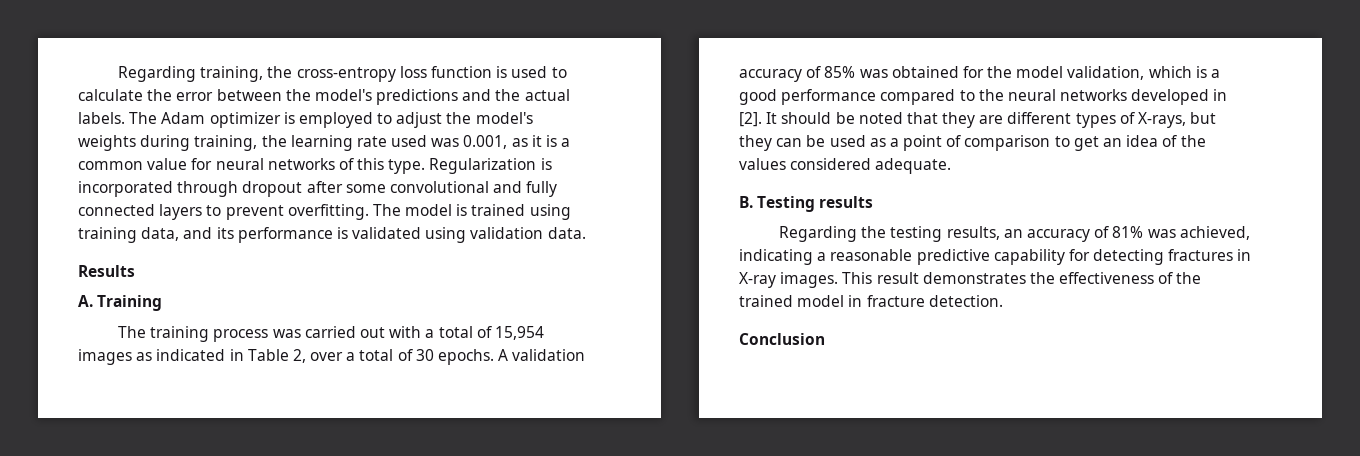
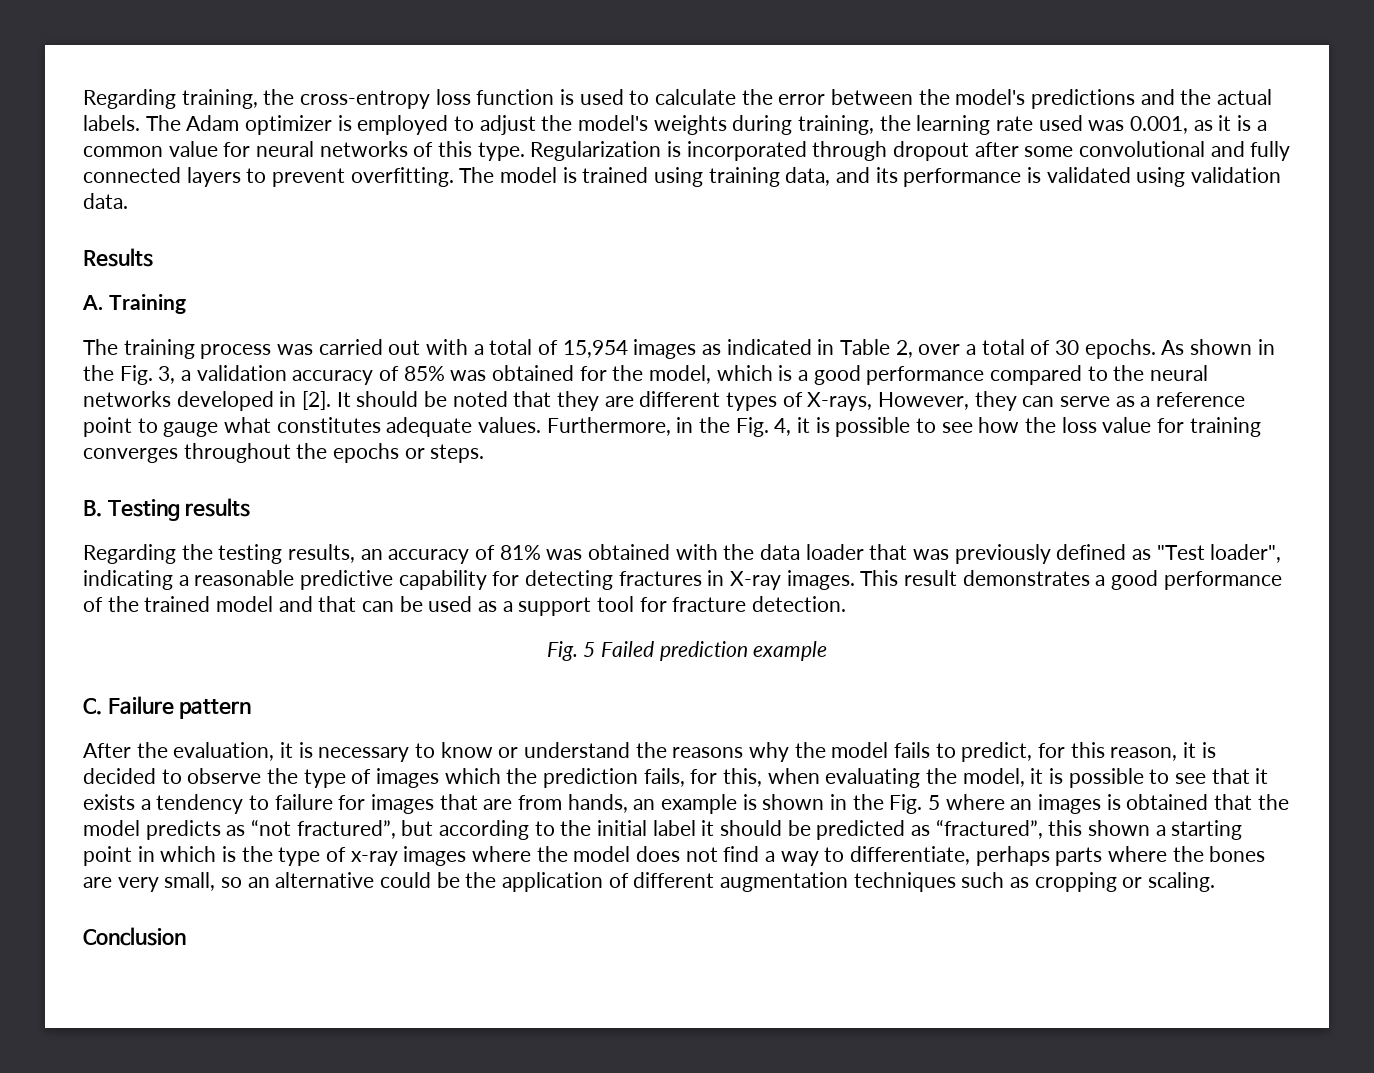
[498,349,509,361] A -> [1161,339,1275,355] [83,365,192,385] As shown in the Fig. 3, a
[1016,66,1145,80] model validation, -> [649,365,712,384] model,
[1190,112,1217,124] but -> [878,392,970,410] However,
[806,135,1206,151] [739,158,952,174] be used as a point of comparison to get an idea of the values considered adequate. -> [1060,392,1246,407] [83,417,1261,437] [83,443,485,463] serve as a reference point to gauge what constitutes adequate values. Furthermore, in the Fig. 4, it is possible to see how the loss value for training converges throughout the epochs or steps.
[1179,226,1250,240] achieved, -> [588,544,1282,564] obtained with the data loader that was previously defined as "Test loader",
[1029,272,1155,284] the effectiveness -> [1095,570,1282,590] a good performance
[848,295,1003,307] in fracture detection. -> [278,596,847,616] [546,641,828,661] [83,696,252,719] [83,742,1216,762] [83,768,1269,788] [83,794,1289,814] [83,819,1243,840] [83,846,1266,866] [83,872,1216,892] and that can be used as a support tool for fracture detection. // Fig. 5 Failed prediction example // C. Failure pattern // After the evaluation, it is necessary to know or understand the reasons why the model fails to predict, for this reason, it is decided to observe the type of images which the prediction fails, for this, when evaluating the model, it is possible to see that it exists a tendency to failure for images that are from hands, an example is shown in the Fig. 5 where an images is obtained that the model predicts as “not fractured”, but according to the initial label it should be predicted as “fractured”, this shown a starting point in which is the type of x-ray images where the model does not find a way to differentiate, perhaps parts where the bones are very small, so an alternative could be the application of different augmentation techniques such as cropping or scaling.

